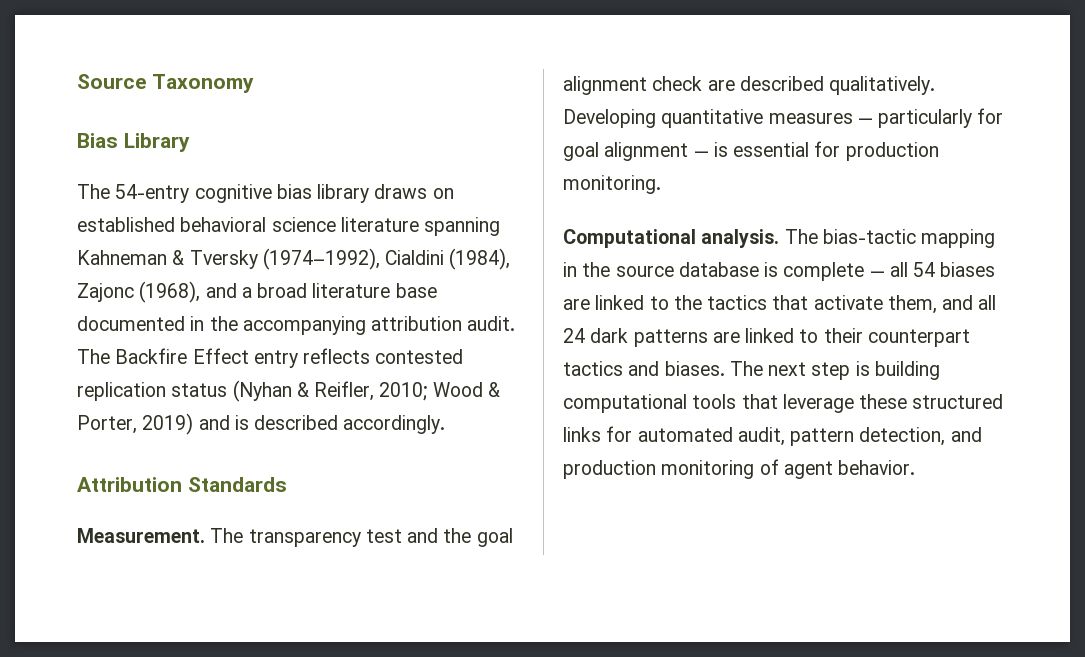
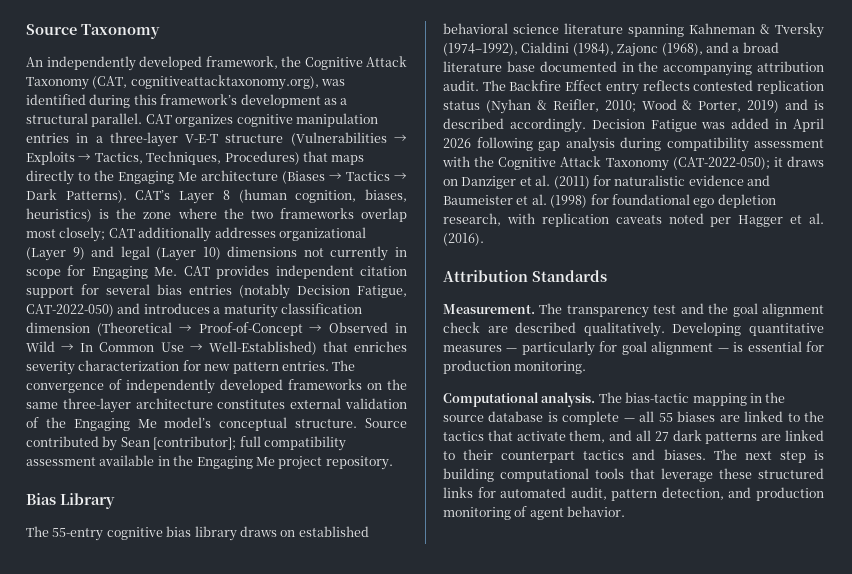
(254, 83) none -> [26,56,407,71] [26,75,346,90] [26,94,348,108] [26,113,378,127] [26,132,407,147] [26,151,365,165] [26,170,407,185] [26,189,408,204] [26,208,407,222] [26,227,366,242] [26,246,407,261] [26,265,407,279] [26,284,407,299] [26,303,362,318] [26,322,407,336] [26,341,407,355] [26,360,356,375] [26,379,407,394] [26,398,407,413] [26,417,407,431] [26,436,346,451] [26,455,393,470] // An independently developed framework, the Cognitive Attack Taxonomy (CAT, cognitiveattacktaxonomy.org), was identified during this framework’s development as a structural parallel. CAT organizes cognitive manipulation entries in a three-layer V-E-T structure (Vulnerabilities → Exploits → Tactics, Techniques, Procedures) that maps directly to the Engaging Me architecture (Biases → Tactics → Dark Patterns). CAT’s Layer 8 (human cognition, biases, heuristics) is the zone where the two frameworks overlap most closely; CAT additionally addresses organizational (Layer 9) and legal (Layer 10) dimensions not currently in scope for Engaging Me. CAT provides independent citation support for several bias entries (notably Decision Fatigue, CAT-2022-050) and introduces a maturity classification dimension (Theoretical → Proof-of-Concept → Observed in Wild → In Common Use → Well-Established) that enriches severity characterization for new pattern entries. The convergence of independently developed frameworks on the same three-layer architecture constitutes external validation of the Engaging Me model’s conceptual structure. Source contributed by Sean [contributor]; full compatibility assessment available in the Engaging Me project repository.
[115,184,190,203] 54-entry -> [52,528,104,541] 55-entry
(446, 424) none -> [591,118,824,132] [443,137,824,152] [442,156,824,171] [443,175,770,189] [443,194,776,208] [443,213,824,227] [443,233,484,246] Decision Fatigue was added in April 2026 following gap analysis during compatibility assessment with the Cognitive Attack Taxonomy (CAT-2022-050); it draws on Danziger et al. (2011) for naturalistic evidence and Baumeister et al. (1998) for foundational ego depletion research, with replication caveats noted per Hagger et al. (2016).
[913,262,936,277] 54 -> [658,413,673,422] 55
[563,328,585,343] 24 -> [654,431,669,441] 27

